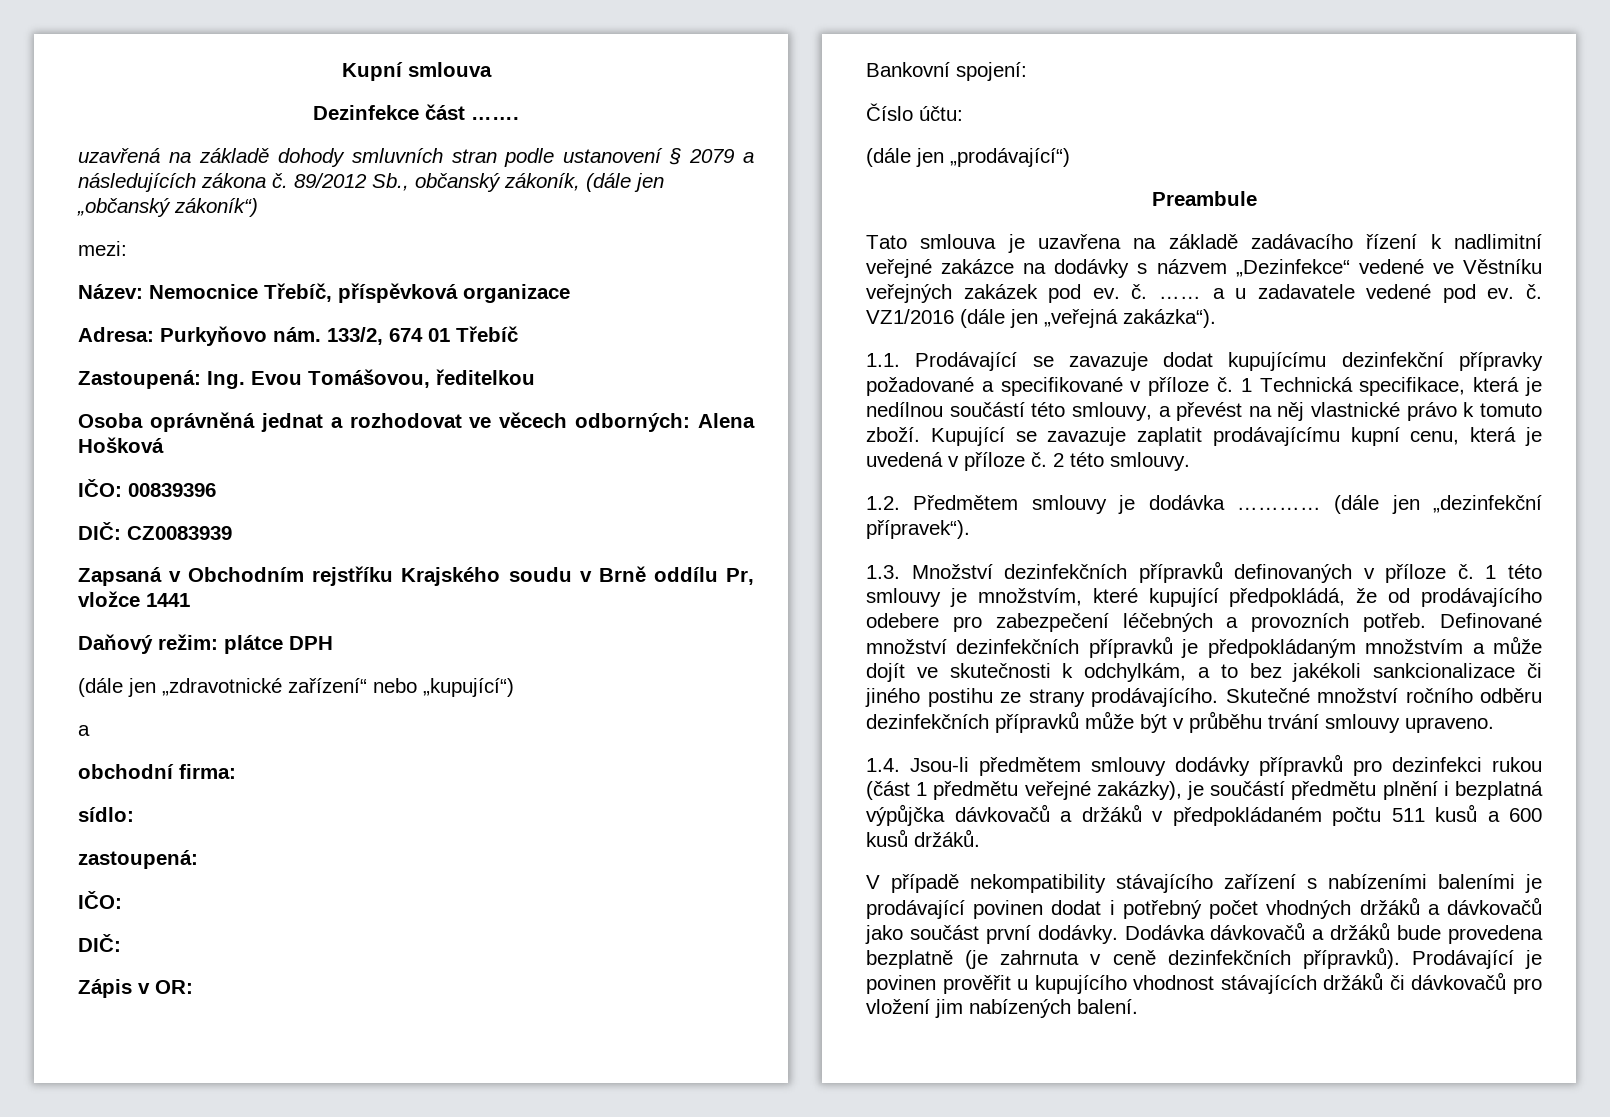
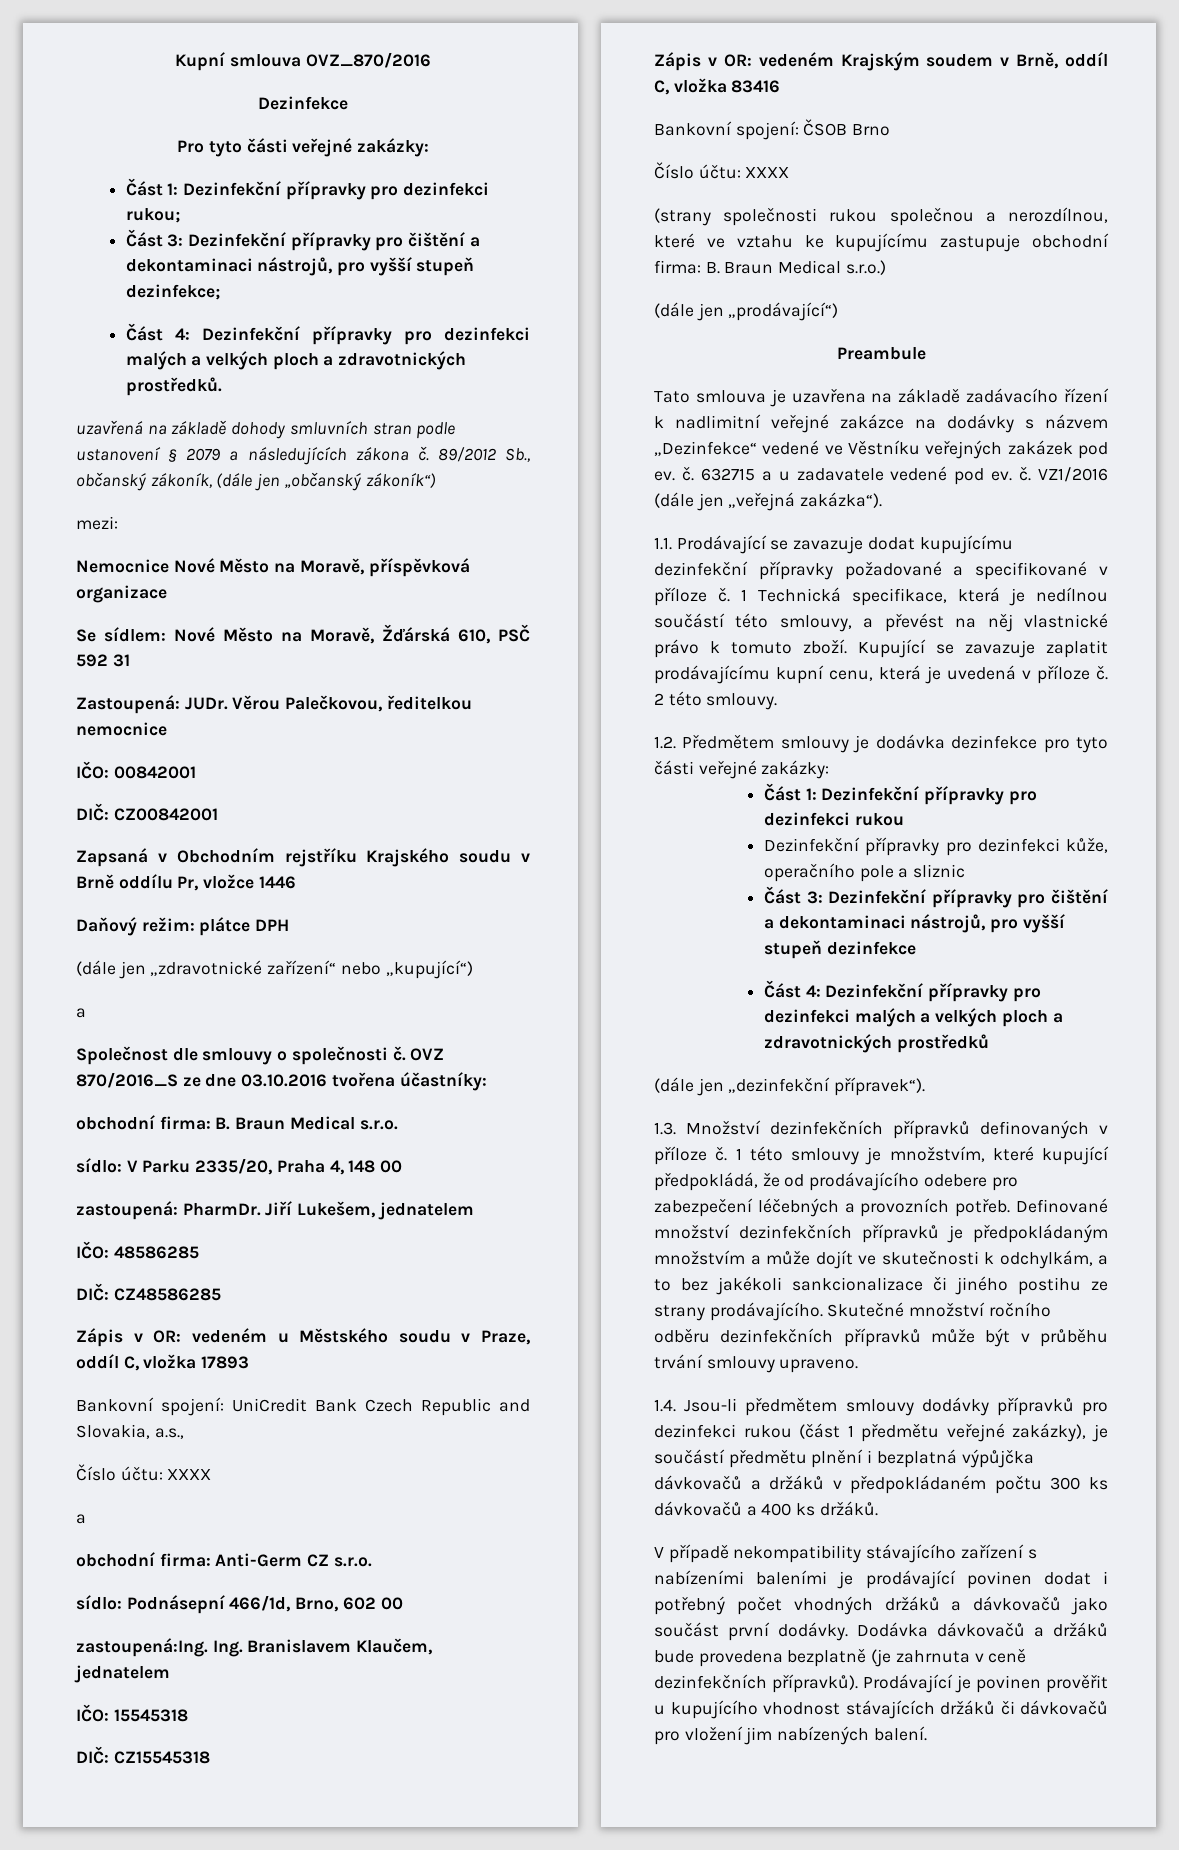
(492, 69) none -> [305,52,431,68] OVZ_870/2016
[425,104,519,120] část ……. -> [177,138,429,157] [125,178,490,200] [125,208,180,223] [125,229,480,251] [125,257,475,276] [125,284,220,300] [125,323,530,345] [125,351,467,370] [125,377,222,396] // Pro tyto části veřejné zakázky: // Část 1: Dezinfekční přípravky pro dezinfekci rukou; // Část 3: Dezinfekční přípravky pro čištění a dekontaminaci nástrojů, pro vyšší stupeň dezinfekce; // Část 4: Dezinfekční přípravky pro dezinfekci malých a velkých ploch a zdravotnických prostředků.
[78,283,570,303] [78,326,518,346] [78,369,535,389] [78,412,755,432] [78,437,164,453] [78,479,216,497] [78,522,232,540] Název: Nemocnice Třebíč, příspěvková organizace // Adresa: Purkyňovo nám. 133/2, 674 01 Třebíč // Zastoupená: Ing. Evou Tomášovou, ředitelkou // Osoba oprávněná jednat a rozhodovat ve věcech odborných: Alena Hošková // IČO: 00839396 // DIČ: CZ0083939 -> [76,558,470,577] [76,585,167,603] [76,624,530,644] [76,654,130,667] [76,695,472,714] [76,722,167,736] [76,761,196,779] [76,803,218,821] Nemocnice Nové Město na Moravě, příspěvková organizace // Se sídlem: Nové Město na Moravě, Žďárská 610, PSČ 592 31 // Zastoupená: JUDr. Věrou Palečkovou, ředitelkou nemocnice // IČO: 00842001 // DIČ: CZ00842001
[146,593,190,607] 1441 -> [258,876,296,889] 1446
[78,764,236,779] [78,807,134,822] [78,850,198,869] [78,891,122,909] [78,934,121,952] [78,979,193,998] [866,62,1027,81] [866,103,963,121] obchodní firma: // sídlo: // zastoupená: // IČO: // DIČ: // Zápis v OR: // Bankovní spojení: // Číslo účtu: -> [76,1046,445,1065] [76,1072,487,1091] [76,1115,398,1130] [76,1158,403,1175] [76,1201,474,1220] [76,1241,199,1259] [76,1283,221,1301] [76,1328,530,1347] [76,1354,250,1371] [76,1397,530,1416] [76,1424,184,1439] [76,1464,212,1481] [76,1514,86,1524] [76,1552,372,1567] [76,1595,403,1614] [76,1638,433,1657] [74,1665,170,1683] [76,1704,188,1722] [76,1746,210,1764] [654,52,1108,71] [654,78,781,95] [654,119,891,140] [654,162,790,179] [654,207,1108,226] [654,233,1109,252] [654,260,886,275] Společnost dle smlouvy o společnosti č. OVZ 870/2016_S ze dne 03.10.2016 tvořena účastníky: // obchodní firma: B. Braun Medical s.r.o. // sídlo: V Parku 2335/20, Praha 4, 148 00 // zastoupená: PharmDr. Jiří Lukešem, jednatelem // IČO: 48586285 // DIČ: CZ48586285 // Zápis v OR: vedeném u Městského soudu v Praze, oddíl C, vložka 17893 // Bankovní spojení: UniCredit Bank Czech Republic and Slovakia, a.s., // Číslo účtu: XXXX // a // obchodní firma: Anti-Germ CZ s.r.o. // sídlo: Podnásepní 466/1d, Brno, 602 00 // zastoupená:Ing. Ing. Branislavem Klaučem, jednatelem // IČO: 15545318 // DIČ: CZ15545318 // Zápis v OR: vedeném Krajským soudem v Brně, oddíl C, vložka 83416 // Bankovní spojení: ČSOB Brno // Číslo účtu: XXXX // (strany společnosti rukou společnou a nerozdílnou, které ve vztahu ke kupujícímu zastupuje obchodní firma: B. Braun Medical s.r.o.)
[1158,296,1201,299] …… -> [700,468,755,481] 632715
[1236,507,1321,510] ………… -> [951,735,1108,753] [654,760,830,779] [763,783,1037,805] [763,812,904,826] [763,837,1108,856] [763,863,966,882] [763,886,1108,908] [763,914,1065,933] [763,940,916,959] [763,980,1041,1002] [763,1008,1063,1027] [763,1034,989,1053] dezinfekce pro tyto části veřejné zakázky: // Část 1: Dezinfekční přípravky pro dezinfekci rukou // Dezinfekční přípravky pro dezinfekci kůže, operačního pole a sliznic // Část 3: Dezinfekční přípravky pro čištění a dekontaminaci nástrojů, pro vyšší stupeň dezinfekce // Část 4: Dezinfekční přípravky pro dezinfekci malých a velkých ploch a zdravotnických prostředků //
[1391,804,1542,822] [866,829,908,847] 511 kusů a 600 kusů -> [1050,1477,1108,1490] [654,1501,816,1516] 300 ks dávkovačů a 400 ks

